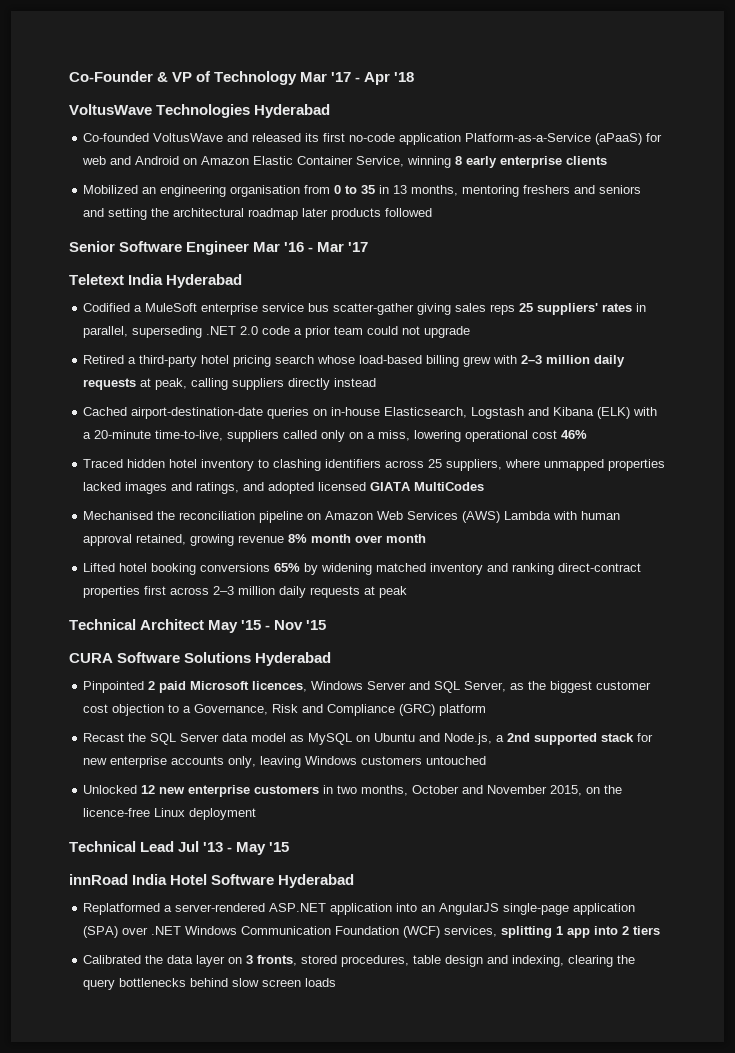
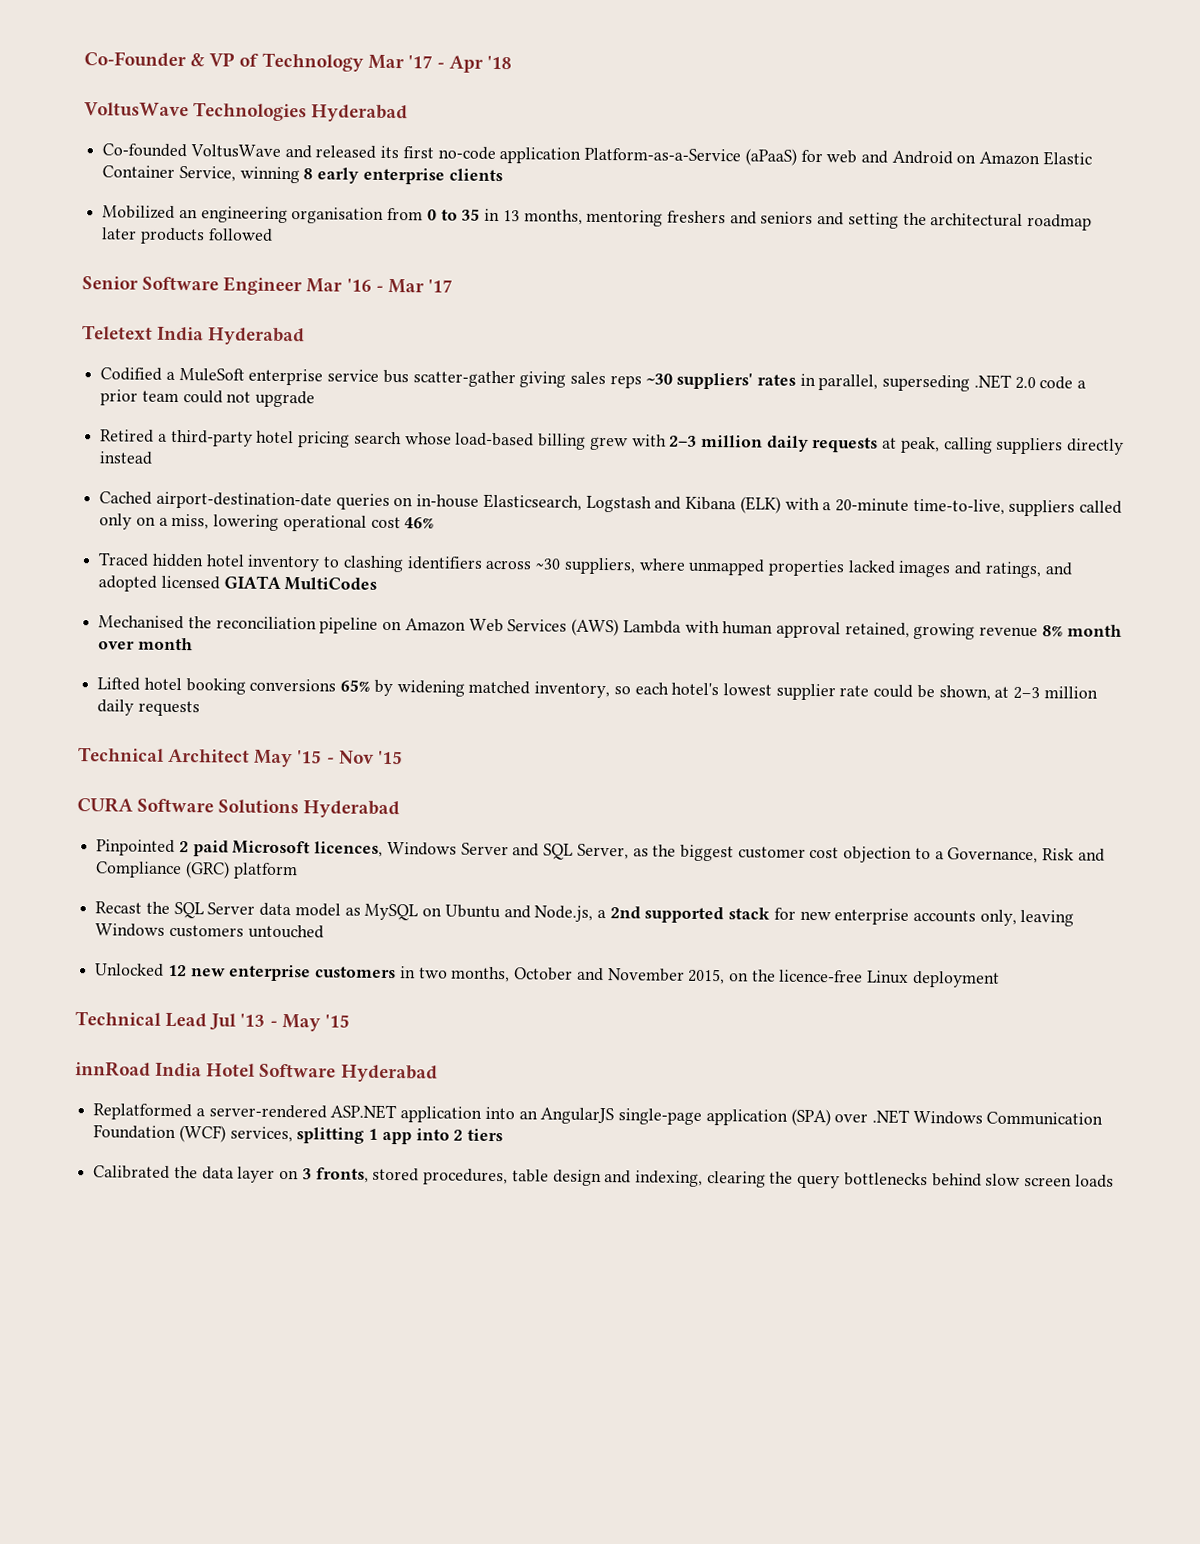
[519,303,534,312] 25 -> [645,373,673,385] ~30
[428,459,443,468] 25 -> [535,558,562,570] ~30
[430,563,642,575] [83,586,408,598] inventory and ranking direct-contract properties first across 2–3 million daily requests at peak -> [534,681,1098,701] [97,699,200,717] inventory, so each hotel's lowest supplier rate could be shown, at 2–3 million daily requests

